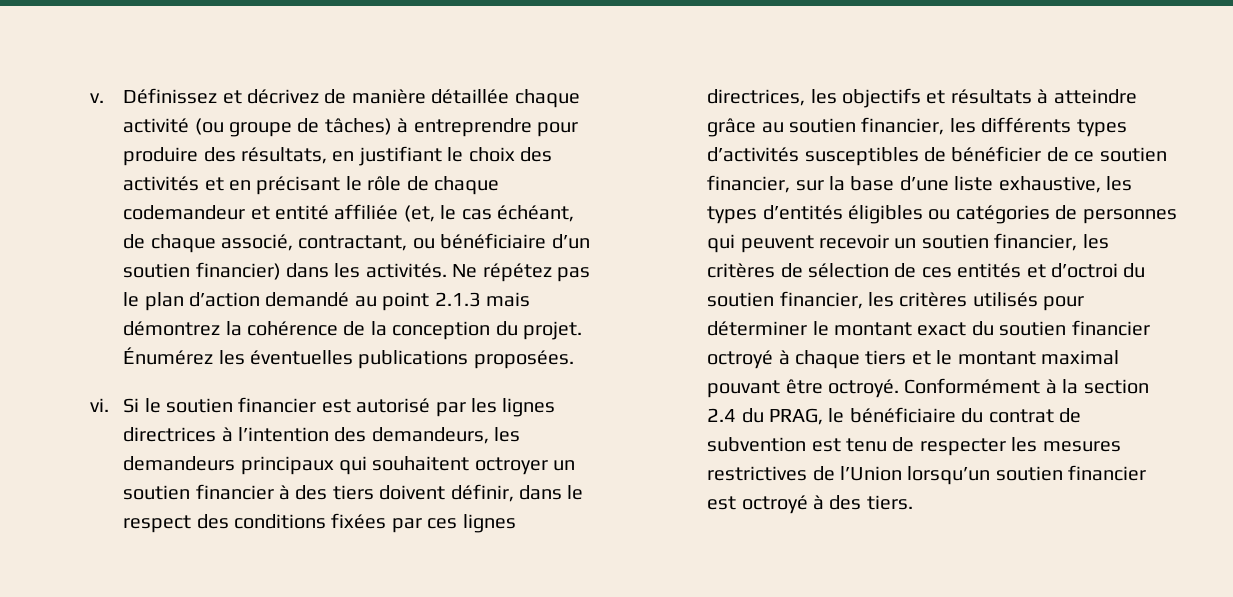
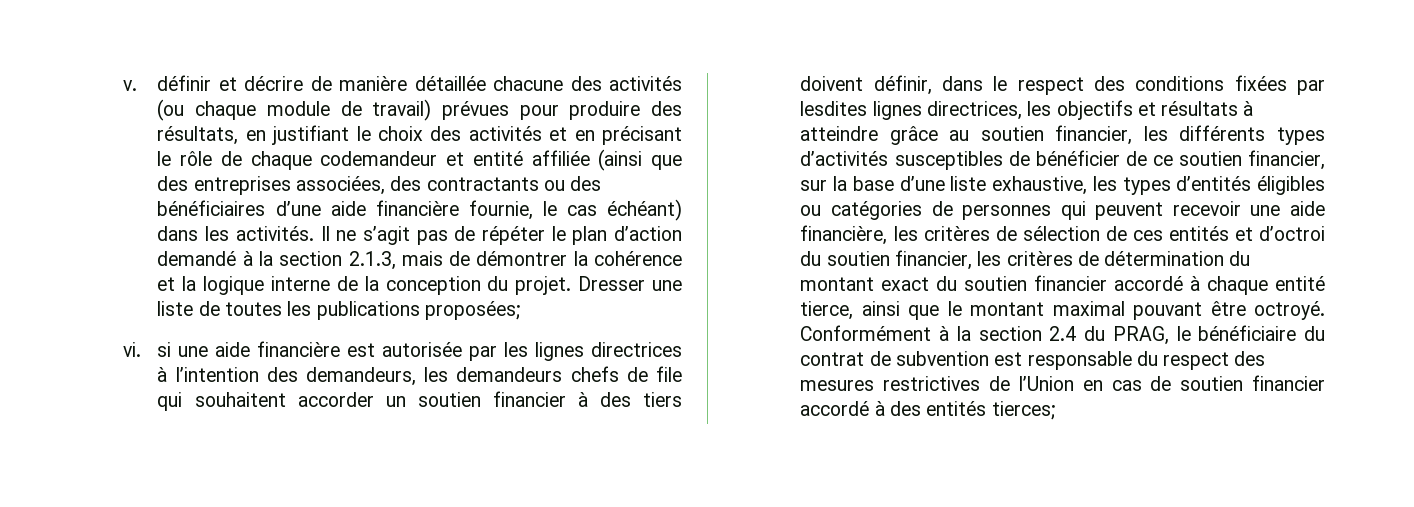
[123,88,580,108] [123,118,532,137] Définissez et décrivez de manière détaillée chaque activité (ou groupe de tâches) à entreprendre -> [157,75,682,91] [157,99,509,121] définir et décrire de manière détaillée chacune des activités (ou chaque module de travail) prévues
[403,205,574,222] [123,233,590,253] [123,262,590,282] [123,292,530,311] [123,321,338,336] (et, le cas échéant, de chaque associé, contractant, ou bénéficiaire d’un soutien financier) dans les activités. Ne répétez pas le plan d’action demandé au point 2.1.3 mais démontrez la cohérence -> [598,149,682,171] [157,176,602,195] [157,199,682,221] [157,226,682,245] [157,251,683,270] [157,276,331,295] (ainsi que des entreprises associées, des contractants ou des bénéficiaires d’une aide financière fournie, le cas échéant) dans les activités. Il ne s’agit pas de répéter le plan d’action demandé à la section 2.1.3, mais de démontrer la cohérence et la logique interne
[123,347,574,369] [89,397,431,413] Énumérez les éventuelles publications proposées. // vi. Si le soutien financier est autorisé -> [578,276,682,291] [157,301,520,320] [122,341,463,357] Dresser une liste de toutes les publications proposées; // vi. si une aide financière est autorisée
[240,456,334,475] principaux -> [570,366,682,382] chefs de file
[474,457,548,475] octroyer -> [297,392,374,407] accorder
[427,518,458,529] ces -> [800,101,868,116] lesdites
[894,233,1078,251] un soutien financier, -> [1250,201,1325,216] [800,225,888,245] une aide financière,
[972,292,1085,311] [707,321,829,336] utilisés pour déterminer le -> [1077,251,1251,266] de détermination du
[707,350,774,369] octroyé -> [1114,276,1184,291] accordé
[865,350,931,365] tiers et -> [1275,276,1325,291] [800,301,940,320] entité tierce, ainsi que
[845,437,1121,456] [707,465,1147,485] [707,495,913,514] tenu de respecter les mesures restrictives de l’Union lorsqu’un soutien financier est octroyé à des tiers. -> [1027,351,1266,370] [800,375,1325,391] [800,401,1055,420] responsable du respect des mesures restrictives de l’Union en cas de soutien financier accordé à des entités tierces;

